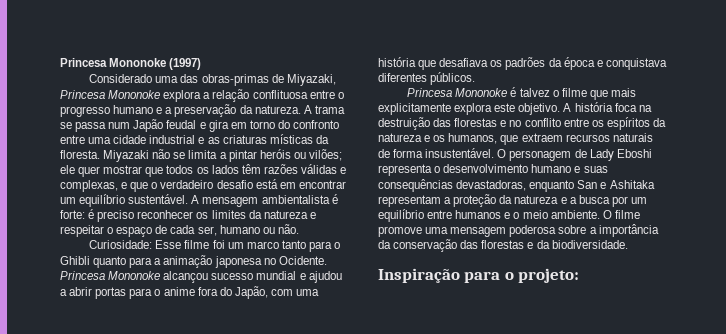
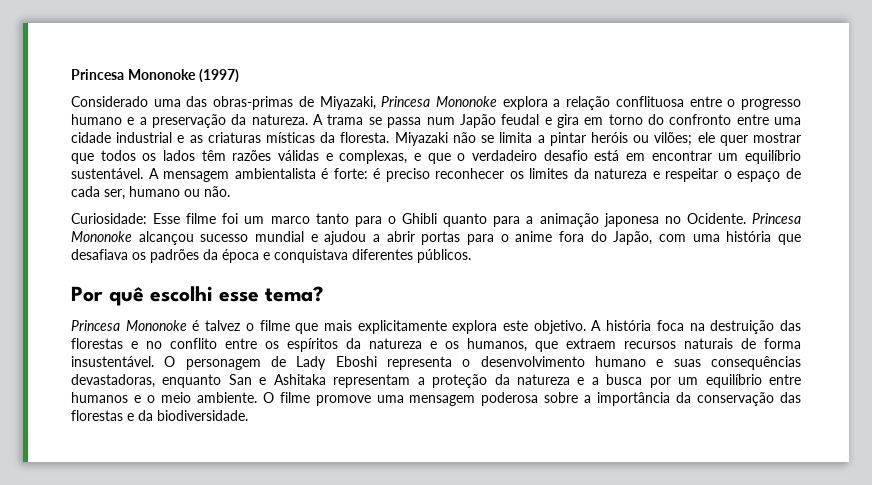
(476, 78) none -> [71,286,323,306] // Por quê escolhi esse tema?
[378,268,580,283] // Inspiração para o projeto: -> (248, 415) none

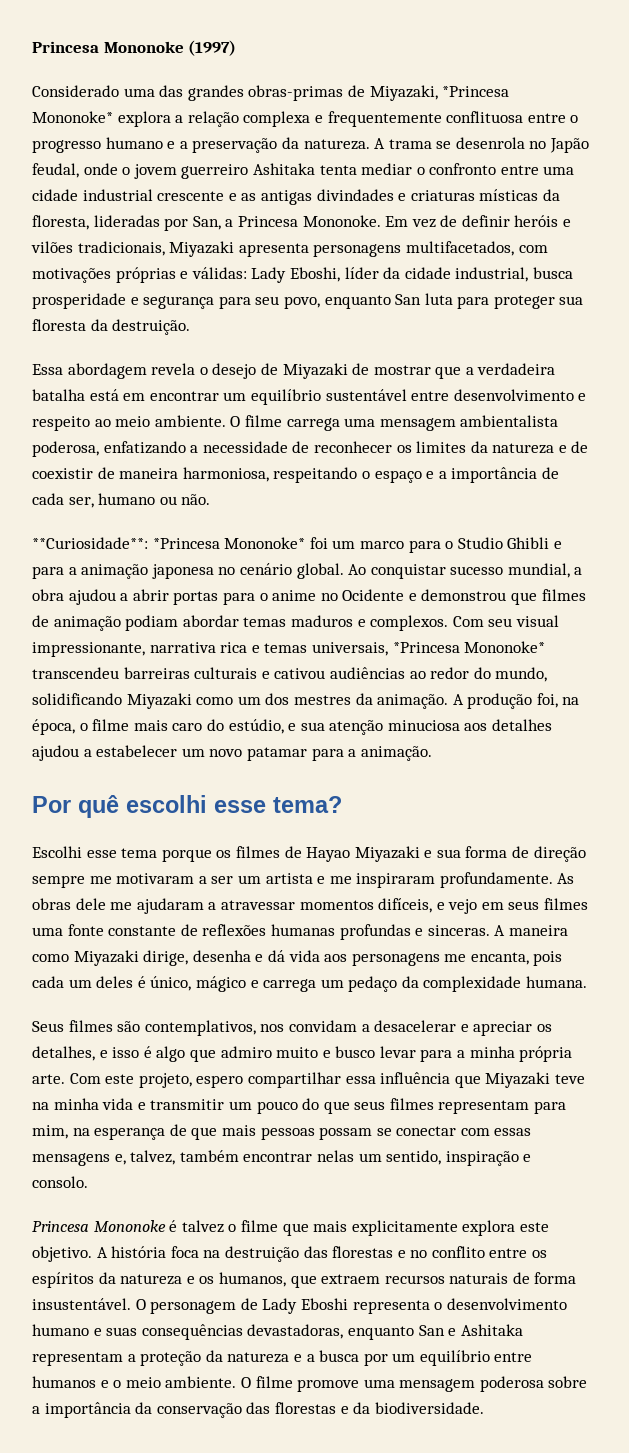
(208, 101) none -> [187,85,244,101] grandes
[381,96,497,107] Princesa Mononoke -> [442,86,510,97] [32,111,113,123] *Princesa Mononoke*
(611, 103) none -> [243,111,442,127] complexa e frequentemente
[387,114,664,128] passa num Japão feudal e gira em torno do -> [455,137,590,153] [32,163,425,179] desenrola no Japão feudal, onde o jovem guerreiro Ashitaka tenta mediar o
(173, 137) none -> [157,191,225,201] crescente
[207,132,802,146] [71,150,588,164] criaturas místicas da floresta. Miyazaki não se limita a pintar heróis ou vilões; ele quer mostrar que todos os lados têm razões válidas e complexas, e que o verdadeiro desafio -> [260,189,560,205] [32,215,572,231] [31,241,548,257] [32,267,573,283] [32,293,584,309] [32,319,191,335] [32,363,556,379] [32,389,85,401] antigas divindades e criaturas místicas da floresta, lideradas por San, a Princesa Mononoke. Em vez de definir heróis e vilões tradicionais, Miyazaki apresenta personagens multifacetados, com motivações próprias e válidas: Lady Eboshi, líder da cidade industrial, busca prosperidade e segurança para seu povo, enquanto San luta para proteger sua floresta da destruição. // Essa abordagem revela o desejo de Miyazaki de mostrar que a verdadeira batalha
[71,168,430,182] sustentável. A mensagem ambientalista é forte: é preciso -> [325,389,587,401] [32,415,559,431] [32,441,310,457] sustentável entre desenvolvimento e respeito ao meio ambiente. O filme carrega uma mensagem ambientalista poderosa, enfatizando a necessidade de
[665,168,781,182] respeitar o espaço -> [571,441,589,453] [32,467,538,483] de coexistir de maneira harmoniosa, respeitando o espaço e a importância
[71,213,217,224] Curiosidade: Esse filme -> [32,537,306,549] **Curiosidade**: *Princesa Mononoke*
[315,213,488,227] tanto para o Ghibli quanto -> [408,537,562,553] para o Studio Ghibli e
[686,213,802,224] [71,231,318,245] Ocidente. Princesa Mononoke alcançou sucesso mundial e -> [239,563,583,579] [32,589,64,601] cenário global. Ao conquistar sucesso mundial, a obra
[559,231,801,245] [71,249,471,263] fora do Japão, com uma história que desafiava os padrões da época e conquistava diferentes públicos. -> [320,589,586,605] [32,615,559,631] [32,641,546,657] [32,667,548,682] [32,693,580,709] [32,719,553,735] [32,745,432,761] no Ocidente e demonstrou que filmes de animação podiam abordar temas maduros e complexos. Com seu visual impressionante, narrativa rica e temas universais, *Princesa Mononoke* transcendeu barreiras culturais e cativou audiências ao redor do mundo, solidificando Miyazaki como um dos mestres da animação. A produção foi, na época, o filme mais caro do estúdio, e sua atenção minuciosa aos detalhes ajudou a estabelecer um novo patamar para a animação.
(323, 294) none -> [32,846,586,862] [32,872,575,888] [32,898,589,914] [32,924,568,940] [32,950,563,966] [32,976,588,992] [32,1020,552,1036] [32,1046,573,1062] [32,1072,585,1088] [32,1098,567,1114] [32,1124,532,1140] [32,1150,532,1166] [32,1176,88,1188] // Escolhi esse tema porque os filmes de Hayao Miyazaki e sua forma de direção sempre me motivaram a ser um artista e me inspiraram profundamente. As obras dele me ajudaram a atravessar momentos difíceis, e vejo em seus filmes uma fonte constante de reflexões humanas profundas e sinceras. A maneira como Miyazaki dirige, desenha e dá vida aos personagens me encanta, pois cada um deles é único, mágico e carrega um pedaço da complexidade humana. // Seus filmes são contemplativos, nos convidam a desacelerar e apreciar os detalhes, e isso é algo que admiro muito e busco levar para a minha própria arte. Com este projeto, espero compartilhar essa influência que Miyazaki teve na minha vida e transmitir um pouco do que seus filmes representam para mim, na esperança de que mais pessoas possam se conectar com essas mensagens e, talvez, também encontrar nelas um sentido, inspiração e consolo.

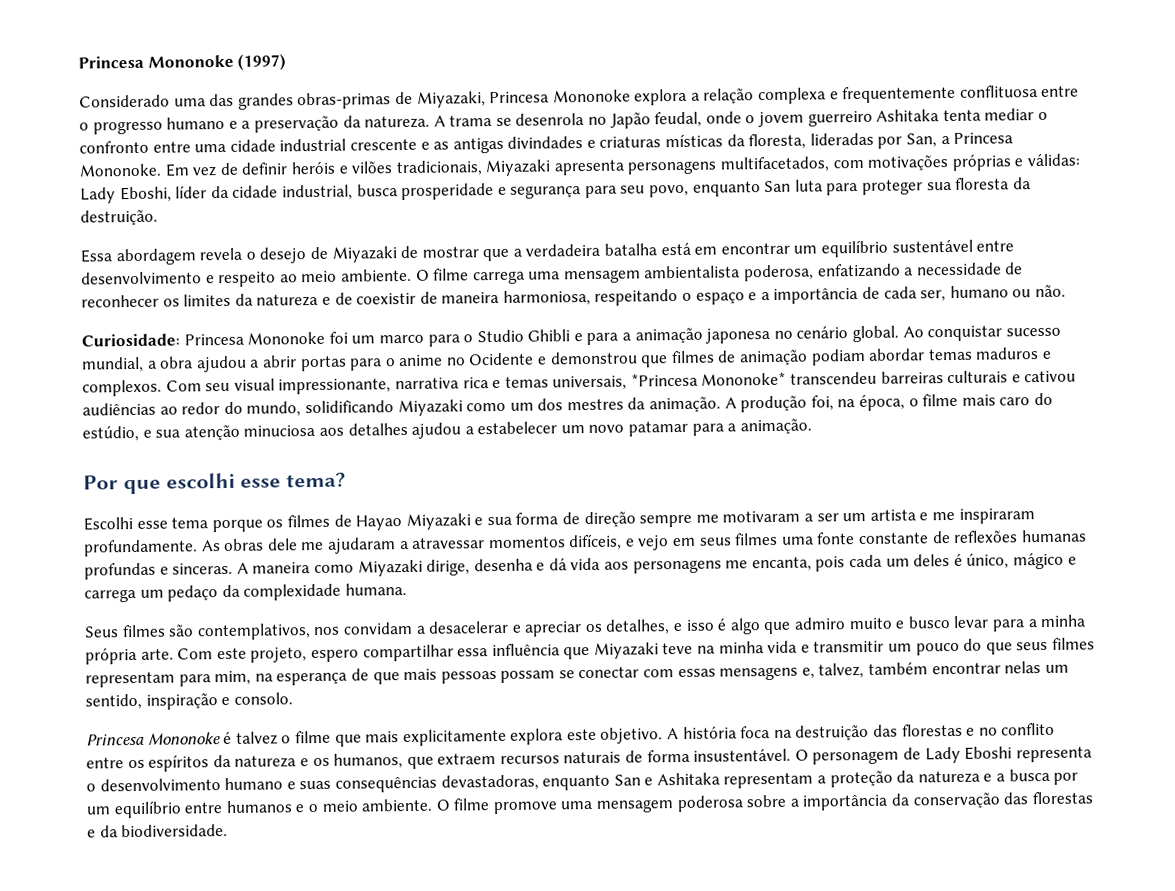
[442,86,510,97] [32,111,113,123] *Princesa Mononoke* -> [489,89,631,104] Princesa Mononoke
[32,537,306,549] **Curiosidade**: *Princesa Mononoke* -> [81,331,326,347] Curiosidade: Princesa Mononoke
[78,795,119,818] quê -> [122,479,161,495] que

